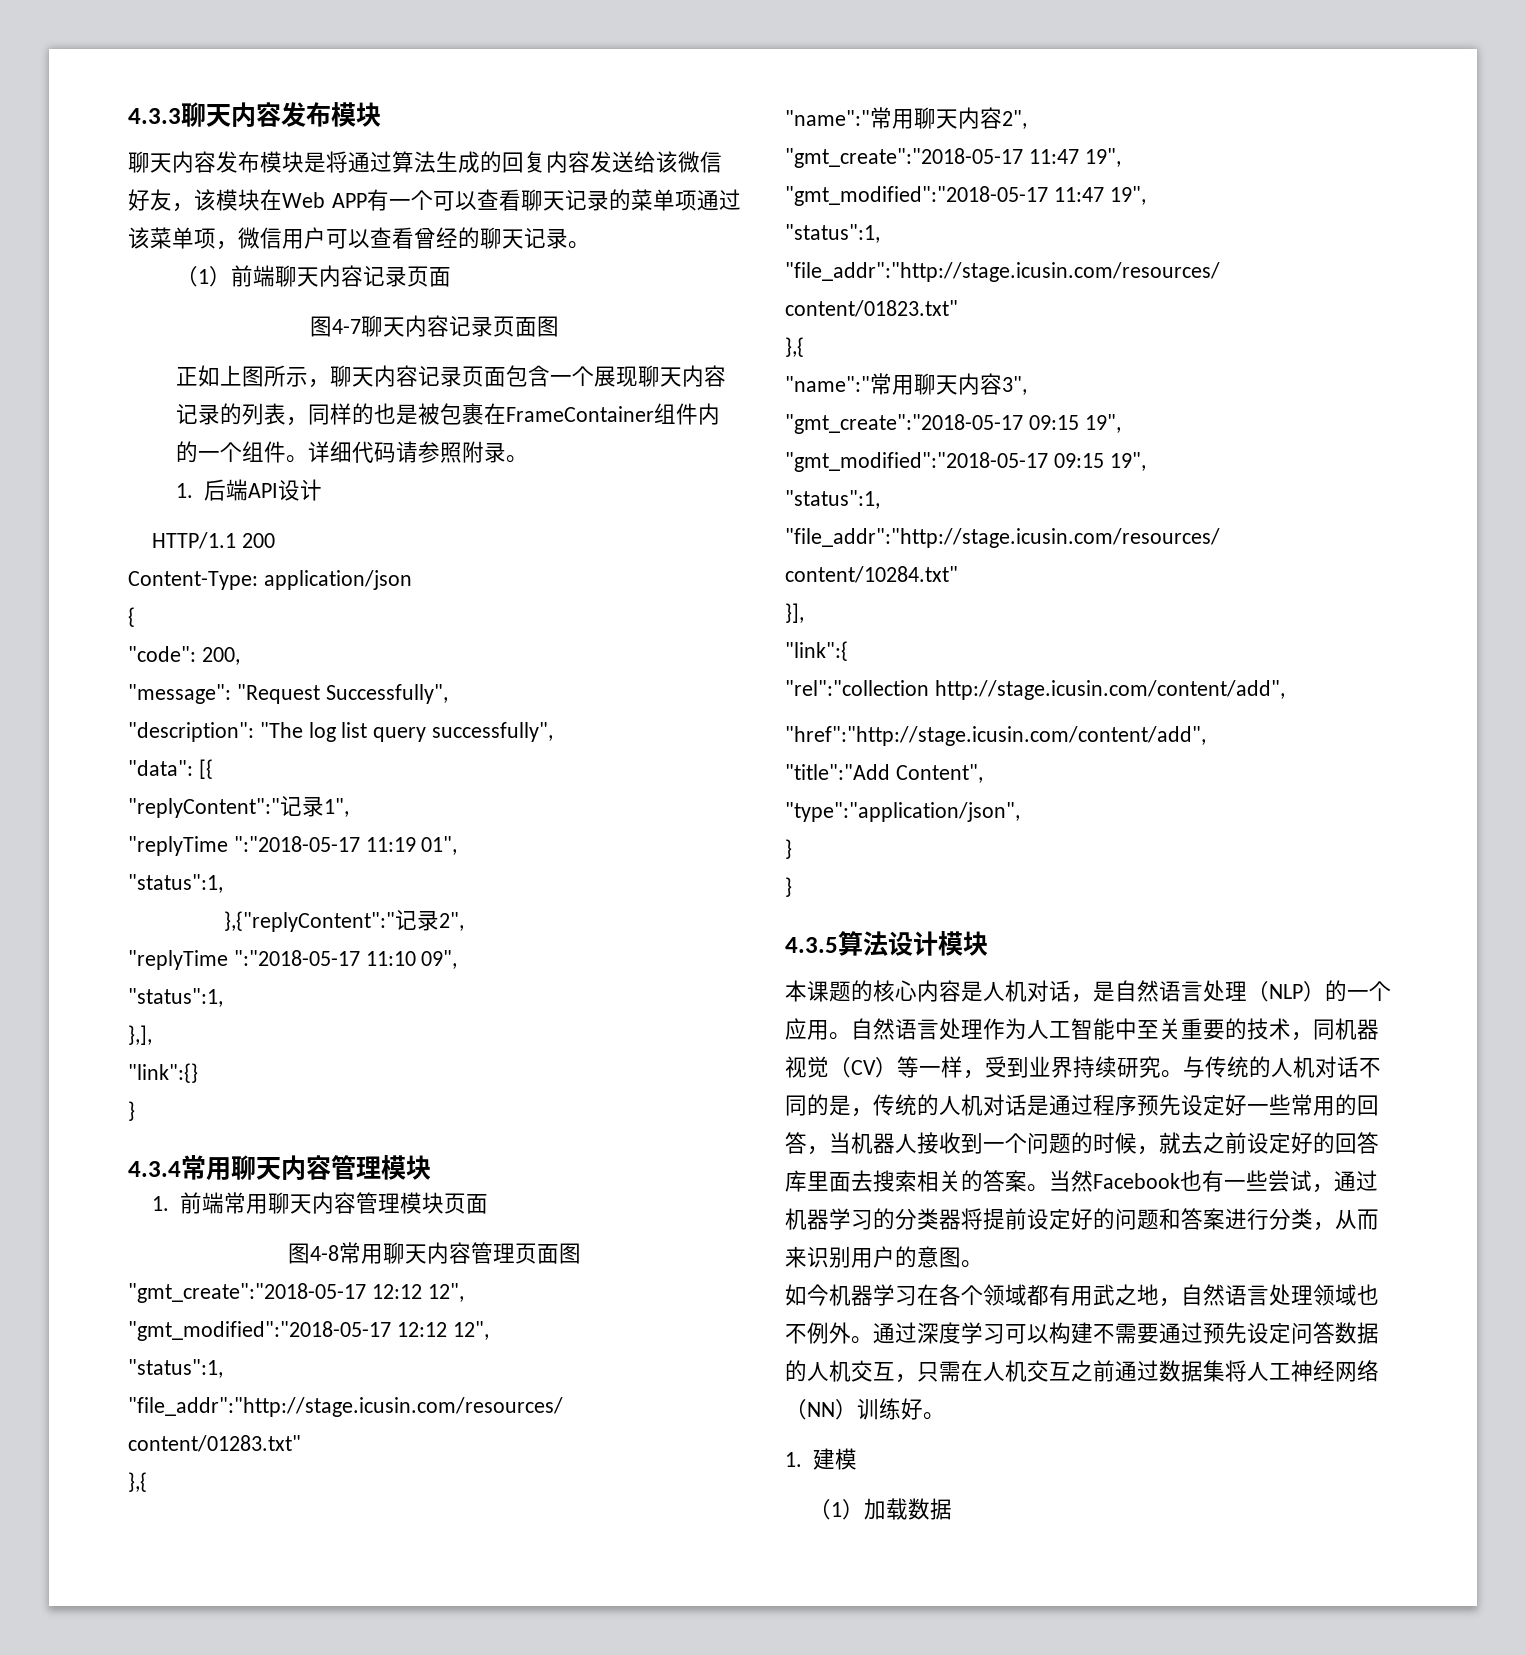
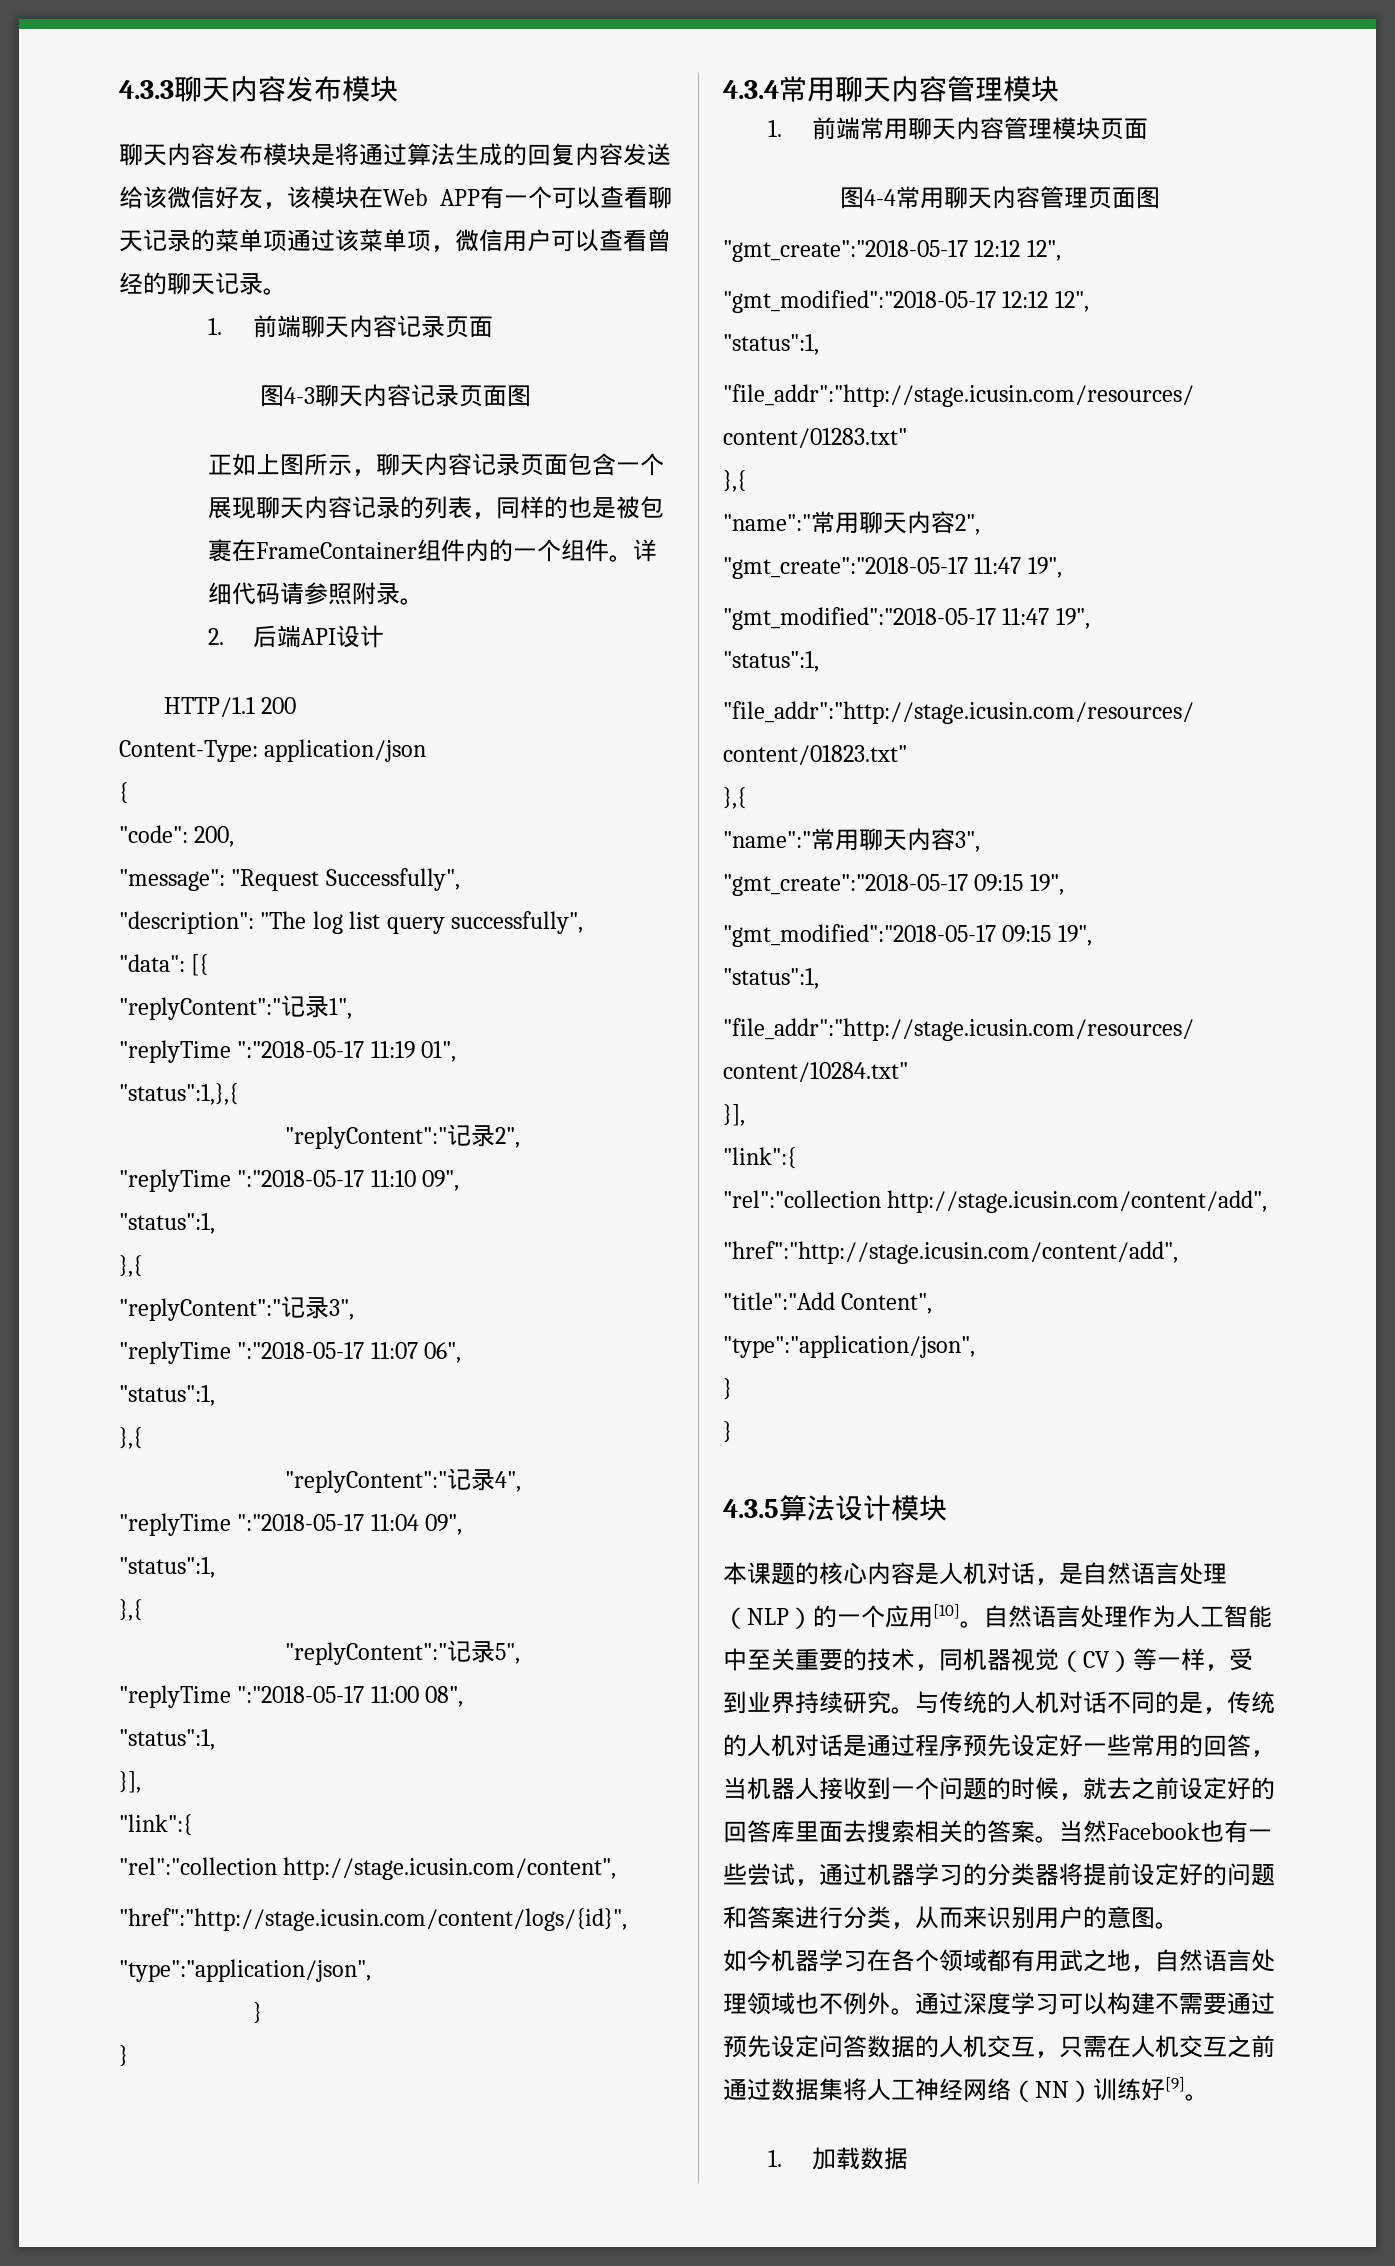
[175,266,231,287] （1） -> [208,318,223,335] 1.
[332,319,361,334] 4-7 -> [284,387,315,404] 4-3
[175,483,193,498] 1. -> [208,628,225,645] 2.
[128,874,223,893] [223,911,395,932] "status":1, // },{"replyContent":" -> [119,1083,238,1105] [284,1126,447,1149] "status":1,},{ // "replyContent":"
[128,1025,152,1045] [128,1063,198,1083] },], // "link":{} -> [119,1255,142,1277] [119,1296,354,1321] [119,1341,462,1364] [119,1385,215,1406] [119,1427,142,1449] [284,1468,521,1493] [119,1513,463,1536] [119,1557,215,1578] [119,1599,142,1621] [284,1640,520,1665] [119,1685,464,1708] [119,1729,215,1750] [119,1771,141,1793] [119,1814,192,1836] [119,1857,617,1880] [119,1908,627,1931] [119,1959,371,1982] [253,2002,263,2024] },{ // "replyContent":"记录3", // "replyTime ":"2018-05-17 11:07 06", // "status":1, // },{ // "replyContent":"记录4", // "replyTime ":"2018-05-17 11:04 09", // "status":1, // },{ // "replyContent":"记录5", // "replyTime ":"2018-05-17 11:00 08", // "status":1, // }], // "link":{ // "rel":"collection http://stage.icusin.com/content", // "href":"http://stage.icusin.com/content/logs/{id}", // "type":"application/json", // }
[310,1245,339,1261] 4-8 -> [863,189,896,206] 4-4
(829, 1030) none -> [933,1604,960,1619] [10]
[923,1412,945,1420] [785,1448,857,1470] [808,1499,864,1520] 。 // 1.建模 // （1） -> [1165,2077,1185,2092] [1185,2094,1209,2101] [767,2150,782,2167] [9]。 // 1.

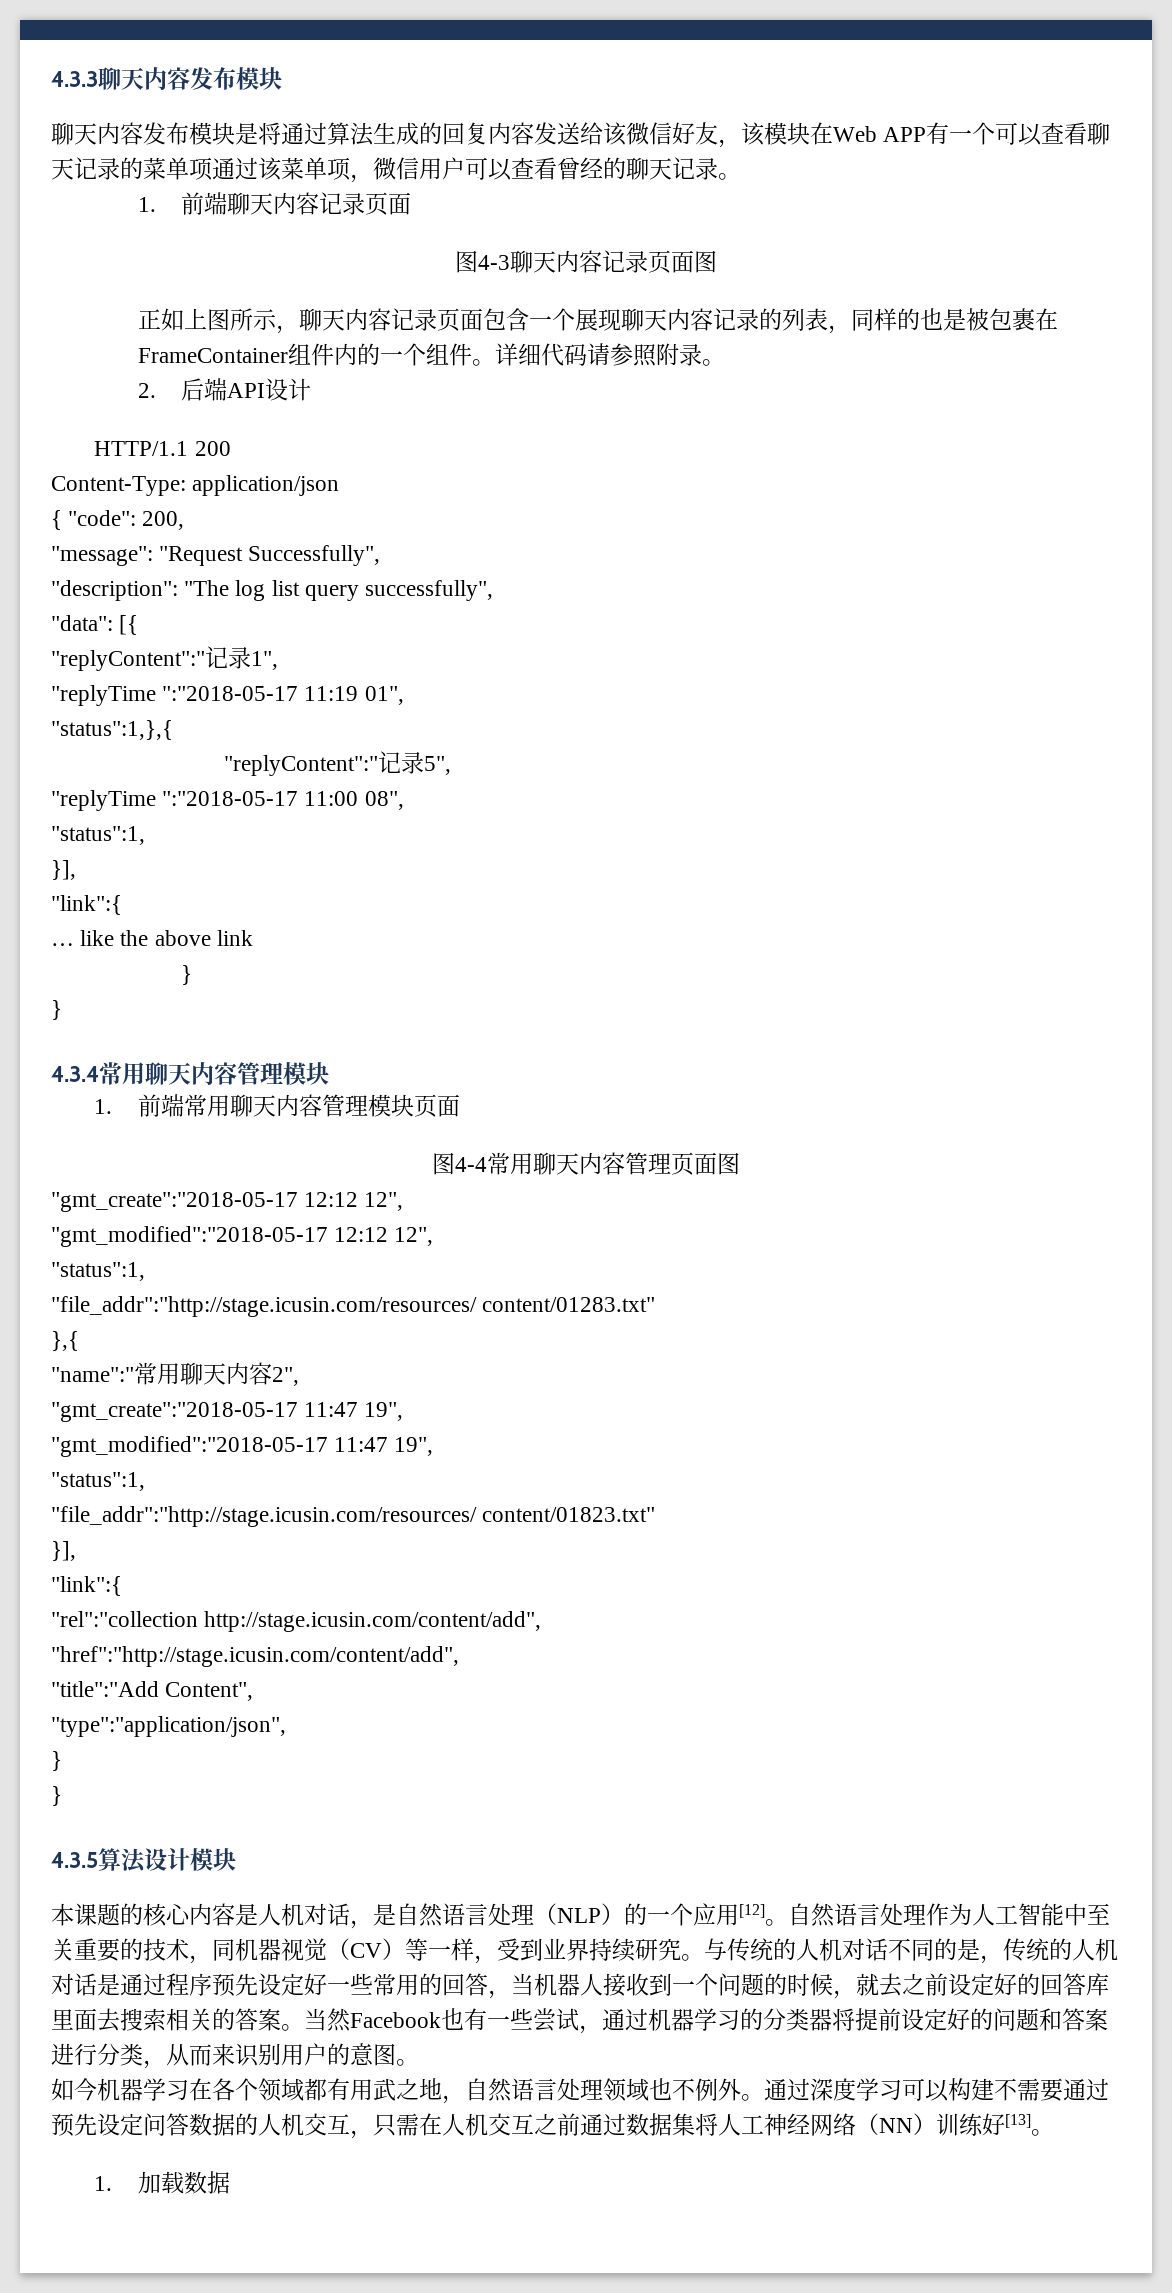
(128, 793) // -> (62, 520) none
[284,1124,520,1149] [119,1169,460,1192] [119,1213,215,1234] [119,1255,142,1277] [119,1296,354,1321] [119,1341,462,1364] [119,1385,215,1406] [119,1427,142,1449] [284,1468,521,1493] [119,1513,463,1536] [119,1557,215,1578] [119,1599,142,1621] // "replyContent":"记录2", // "replyTime ":"2018-05-17 11:10 09", // "status":1, // },{ // "replyContent":"记录3", // "replyTime ":"2018-05-17 11:07 06", // "status":1, // },{ // "replyContent":"记录4", // "replyTime ":"2018-05-17 11:04 09", // "status":1, // },{ -> (173, 730) none
[119,1857,617,1880] [119,1908,627,1931] [119,1959,371,1982] "rel":"collection http://stage.icusin.com/content", // "href":"http://stage.icusin.com/content/logs/{id}", // "type":"application/json", -> [51,930,253,946] … like the above link
[723,787,746,809] [723,828,980,852] [723,874,1064,896] [723,924,1092,947] [723,968,819,989] [723,1018,1194,1041] [723,1062,908,1083] // },{ // "name":"常用聊天内容3", // "gmt_create":"2018-05-17 09:15 19", // "gmt_modified":"2018-05-17 09:15 19", // "status":1, // "file_addr":"http://stage.icusin.com/resources/ content/10284.txt" -> (656, 1514) none
[933,1604,960,1619] [10] -> [739,1904,765,1918] [12]
[1165,2077,1185,2092] [9] -> [1005,2114,1031,2128] [13]

